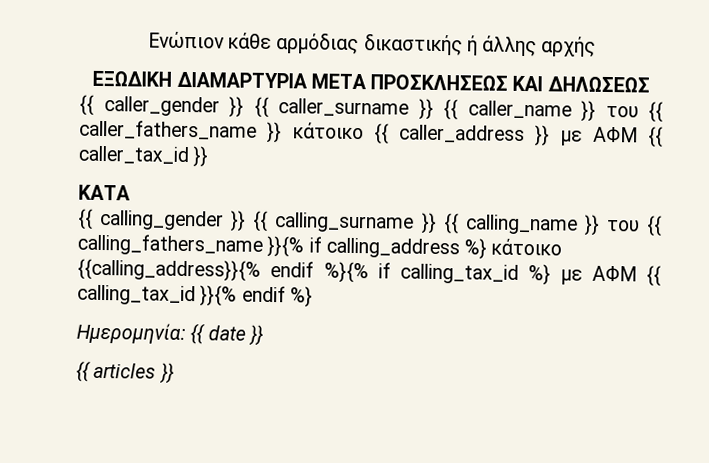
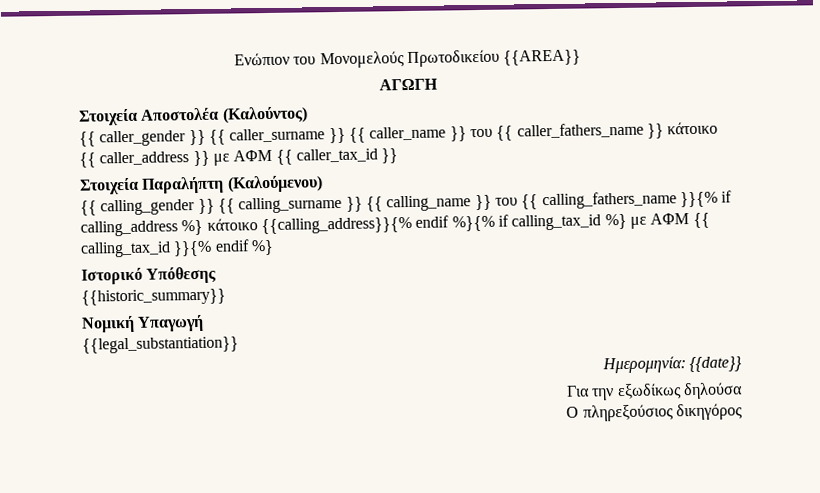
[227,32,597,57] [92,70,650,93] κάθε αρμόδιας δικαστικής ή άλλης αρχής // ΕΞΩΔΙΚΗ ΔΙΑΜΑΡΤΥΡΙΑ ΜΕΤΑ ΠΡΟΣΚΛΗΣΕΩΣ ΚΑΙ ΔΗΛΩΣΕΩΣ -> [293,49,582,69] [378,78,438,91] [79,106,308,126] του Μονομελούς Πρωτοδικείου {{AREA}} // ΑΓΩΓΗ // Στοιχεία Αποστολέα (Καλούντος)
[78,184,131,201] ΚΑΤΑ -> [80,175,323,195] Στοιχεία Παραλήπτη (Καλούμενου)
[76,322,263,346] [76,360,174,384] Ημερομηνία: {{ date }} // {{ articles }} -> [81,266,217,285] [81,288,226,306] [81,314,205,333] [82,336,239,354] [601,356,743,374] [566,382,744,401] [566,403,744,422] Ιστορικό Υπόθεσης // {{historic_summary}} // Νομική Υπαγωγή // {{legal_substantiation}} // Ημερομηνία: {{date}} // Για την εξωδίκως δηλούσα // Ο πληρεξούσιος δικηγόρος

